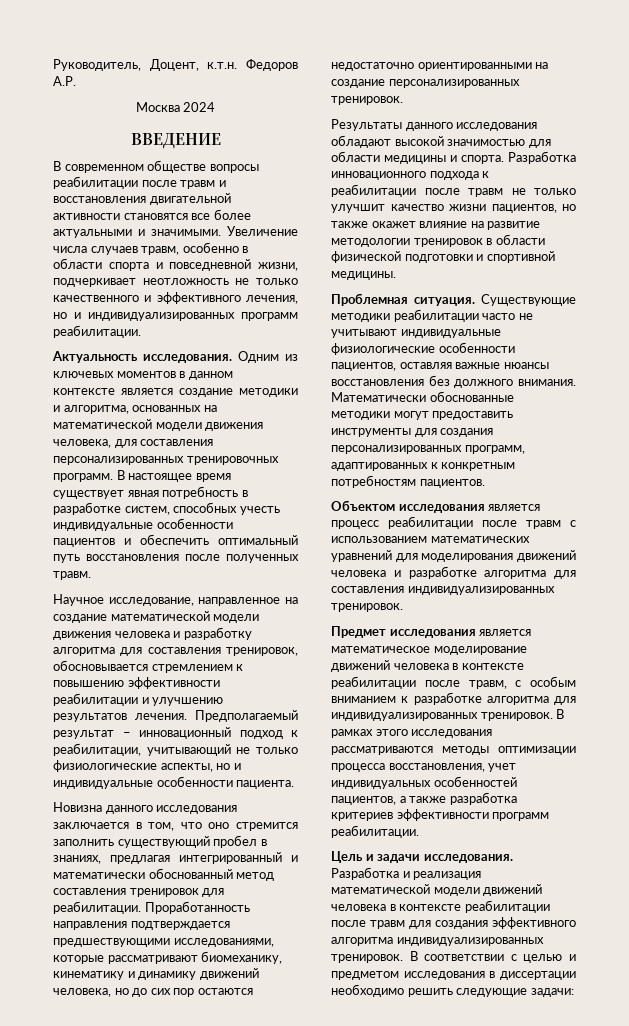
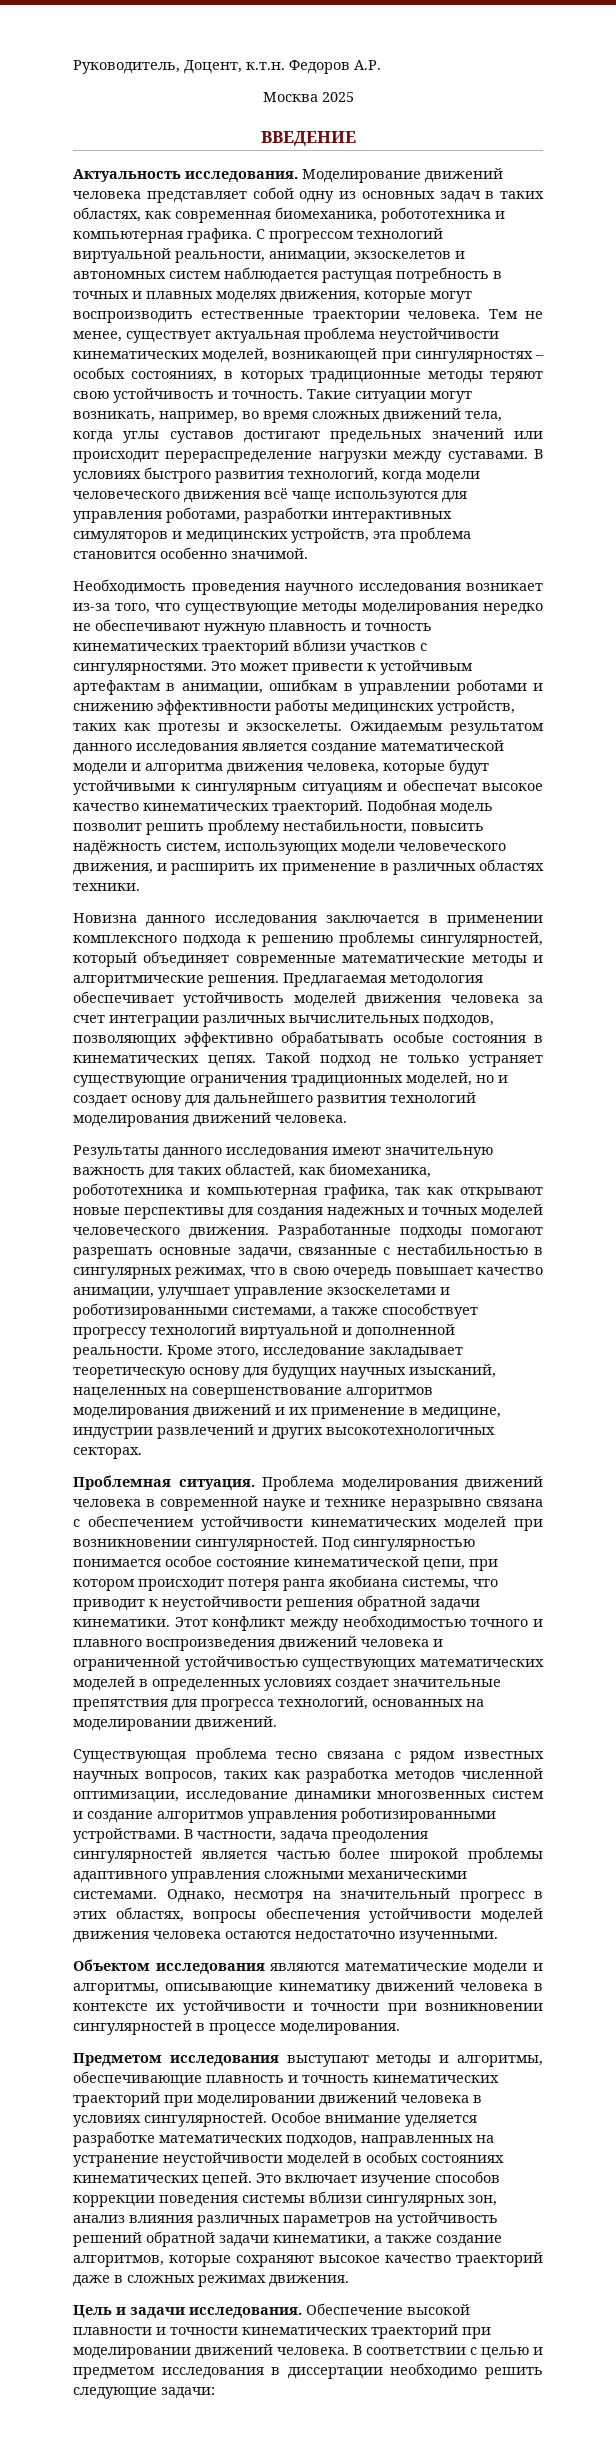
[183,102,216,112] 2024 -> [321,92,354,102] 2025
[53,160,259,173] [53,176,226,189] [53,193,231,205] [53,209,251,220] [53,226,298,238] [53,242,249,255] [53,258,298,271] [53,278,298,287] [53,292,298,304] [53,312,298,321] [53,325,141,338] [52,351,298,363] [53,371,233,380] [53,388,298,397] [53,405,217,414] [53,419,264,431] [53,439,214,448] [53,456,279,465] [53,470,231,482] [53,486,248,499] [53,502,280,515] [53,518,233,531] [53,534,298,547] [53,554,299,563] [53,571,91,580] [53,594,298,606] [53,611,260,623] [53,627,252,640] [53,647,298,656] [53,660,244,673] [53,677,220,689] [53,693,224,706] [53,710,298,722] [53,727,298,739] [53,743,298,756] [53,760,241,772] [53,776,295,789] В современном обществе вопросы реабилитации после травм и восстановления двигательной активности становятся все более актуальными и значимыми. Увеличение числа случаев травм, особенно в области спорта и повседневной жизни, подчеркивает неотложность не только качественного и эффективного лечения, но и индивидуализированных программ реабилитации. // Актуальность исследования. Одним из ключевых моментов в данном контексте является создание методики и алгоритма, основанных на математической модели движения человека, для составления персонализированных тренировочных программ. В настоящее время существует явная потребность в разработке систем, способных учесть индивидуальные особенности пациентов и обеспечить оптимальный путь восстановления после полученных травм. // Научное исследование, направленное на создание математической модели движения человека и разработку алгоритма для составления тренировок, обосновывается стремлением к повышению эффективности реабилитации и улучшению результатов лечения. Предполагаемый результат – инновационный подход к реабилитации, учитывающий не только физиологические аспекты, но и индивидуальные особенности пациента. -> [73,168,503,183] [73,187,544,203] [73,207,505,223] [73,228,443,243] [73,248,465,263] [73,267,502,283] [73,291,472,303] [73,309,543,323] [73,327,499,343] [73,348,544,363] [73,367,543,383] [73,388,472,403] [73,408,502,423] [73,428,543,443] [73,449,543,463] [73,467,480,483] [73,488,467,503] [73,507,452,523] [73,527,471,543] [73,547,308,559] [73,579,543,595] [73,603,543,615] [73,619,432,635] [73,639,427,655] [73,660,473,675] [73,679,543,695] [73,699,515,715] [73,721,544,735] [73,740,504,755] [73,759,489,775] [73,779,543,795] [73,799,493,815] [73,819,484,835] [73,840,506,855] [73,859,544,875] [73,883,140,891] Актуальность исследования. Моделирование движений человека представляет собой одну из основных задач в таких областях, как современная биомеханика, робототехника и компьютерная графика. С прогрессом технологий виртуальной реальности, анимации, экзоскелетов и автономных систем наблюдается растущая потребность в точных и плавных моделях движения, которые могут воспроизводить естественные траектории человека. Тем не менее, существует актуальная проблема неустойчивости кинематических моделей, возникающей при сингулярностях – особых состояниях, в которых традиционные методы теряют свою устойчивость и точность. Такие ситуации могут возникать, например, во время сложных движений тела, когда углы суставов достигают предельных значений или происходит перераспределение нагрузки между суставами. В условиях быстрого развития технологий, когда модели человеческого движения всё чаще используются для управления роботами, разработки интерактивных симуляторов и медицинских устройств, эта проблема становится особенно значимой. // Необходимость проведения научного исследования возникает из-за того, что существующие методы моделирования нередко не обеспечивают нужную плавность и точность кинематических траекторий вблизи участков с сингулярностями. Это может привести к устойчивым артефактам в анимации, ошибкам в управлении роботами и снижению эффективности работы медицинских устройств, таких как протезы и экзоскелеты. Ожидаемым результатом данного исследования является создание математической модели и алгоритма движения человека, которые будут устойчивыми к сингулярным ситуациям и обеспечат высокое качество кинематических траекторий. Подобная модель позволит решить проблему нестабильности, повысить надёжность систем, использующих модели человеческого движения, и расширить их применение в различных областях техники.
[148,822,298,831] [53,835,267,848] [53,852,298,864] [53,868,275,881] [53,888,225,897] [53,901,250,914] [53,921,230,930] [53,938,274,947] [53,951,283,964] [53,968,259,980] [53,988,253,997] [331,62,549,71] [331,79,520,88] [331,96,403,105] [331,119,538,131] [331,135,551,148] [331,151,576,164] [331,171,490,180] [331,184,576,197] [331,204,576,213] [331,221,541,230] [331,234,545,247] [331,251,555,263] [331,271,396,280] [331,293,576,306] [331,309,533,322] [331,329,501,338] [331,342,515,355] [331,362,549,371] [331,375,576,388] [331,391,514,402] [331,411,514,420] [331,428,494,437] [331,445,525,454] [331,462,516,471] [331,475,485,488] [331,500,541,513] [331,516,576,529] [331,536,530,543] [331,550,576,562] [331,566,576,579] [331,586,555,595] [331,603,403,612] [331,626,532,638] [331,646,527,655] [331,660,524,672] [331,676,576,689] [331,692,576,705] [331,709,565,721] [331,729,493,738] [331,746,576,755] [331,763,517,772] [331,776,517,789] [331,792,517,805] [331,809,550,821] [331,825,419,838] [331,851,513,863] [331,867,482,880] [331,884,543,896] [331,900,550,913] [331,917,576,929] [331,937,544,946] [331,954,403,963] том, что оно стремится заполнить существующий пробел в знаниях, предлагая интегрированный и математически обоснованный метод составления тренировок для реабилитации. Проработанность направления подтверждается предшествующими исследованиями, которые рассматривают биомеханику, кинематику и динамику движений человека, но до сих пор остаются недостаточно ориентированными на создание персонализированных тренировок. // Результаты данного исследования обладают высокой значимостью для области медицины и спорта. Разработка инновационного подхода к реабилитации после травм не только улучшит качество жизни пациентов, но также окажет влияние на развитие методологии тренировок в области физической подготовки и спортивной медицины. // Проблемная ситуация. Существующие методики реабилитации часто не учитывают индивидуальные физиологические особенности пациентов, оставляя важные нюансы восстановления без должного внимания. Математически обоснованные методики могут предоставить инструменты для создания персонализированных программ, адаптированных к конкретным потребностям пациентов. // Объектом исследования является процесс реабилитации после травм с использованием математических уравнений для моделирования движений человека и разработке алгоритма для составления индивидуализированных тренировок. // Предмет исследования является математическое моделирование движений человека в контексте реабилитации после травм, с особым вниманием к разработке алгоритма для индивидуализированных тренировок. В рамках этого исследования рассматриваются методы оптимизации процесса восстановления, учет индивидуальных особенностей пациентов, а также разработка критериев эффективности программ реабилитации. // Цель и задачи исследования. Разработка и реализация математической модели движений человека в контексте реабилитации после травм для создания эффективного алгоритма индивидуализированных тренировок. -> [447,915,543,927] [73,931,543,947] [73,951,543,967] [73,973,483,987] [73,991,543,1007] [73,1015,494,1027] [73,1031,543,1047] [73,1052,543,1067] [73,1072,508,1087] [73,1092,476,1107] [73,1112,347,1127] [73,1145,493,1159] [73,1163,431,1179] [73,1183,543,1199] [73,1204,543,1219] [73,1223,543,1239] [73,1243,543,1259] [73,1267,543,1279] [73,1287,450,1299] [73,1303,478,1319] [73,1324,455,1339] [73,1345,463,1359] [73,1363,496,1379] [73,1387,433,1399] [73,1404,501,1419] [73,1424,495,1439] [73,1447,142,1459] [73,1475,543,1491] [73,1496,543,1511] [73,1515,543,1531] [73,1536,475,1551] [73,1555,498,1571] [73,1575,498,1591] [73,1595,480,1611] [73,1615,543,1631] [73,1636,443,1651] [73,1656,544,1671] [73,1676,501,1691] [73,1696,484,1711] [73,1716,277,1731] [73,1747,544,1763] [73,1767,543,1783] [73,1791,544,1803] [73,1807,496,1823] [73,1828,428,1843] [73,1847,543,1863] [73,1871,467,1883] [73,1888,543,1903] [73,1907,543,1923] [73,1931,498,1943] [73,1959,543,1975] [73,1980,543,1995] [73,2000,543,2015] [73,2020,400,2035] [73,2053,543,2067] [73,2071,499,2087] [73,2092,482,2107] [73,2111,477,2127] [73,2131,494,2147] [73,2151,504,2167] [73,2171,500,2187] [73,2191,497,2207] [73,2212,498,2227] [73,2231,502,2247] [73,2252,543,2267] [73,2275,349,2287] [73,2303,470,2319] [73,2324,491,2339] [73,2344,349,2359] применении комплексного подхода к решению проблемы сингулярностей, который объединяет современные математические методы и алгоритмические решения. Предлагаемая методология обеспечивает устойчивость моделей движения человека за счет интеграции различных вычислительных подходов, позволяющих эффективно обрабатывать особые состояния в кинематических цепях. Такой подход не только устраняет существующие ограничения традиционных моделей, но и создает основу для дальнейшего развития технологий моделирования движений человека. // Результаты данного исследования имеют значительную важность для таких областей, как биомеханика, робототехника и компьютерная графика, так как открывают новые перспективы для создания надежных и точных моделей человеческого движения. Разработанные подходы помогают разрешать основные задачи, связанные с нестабильностью в сингулярных режимах, что в свою очередь повышает качество анимации, улучшает управление экзоскелетами и роботизированными системами, а также способствует прогрессу технологий виртуальной и дополненной реальности. Кроме этого, исследование закладывает теоретическую основу для будущих научных изысканий, нацеленных на совершенствование алгоритмов моделирования движений и их применение в медицине, индустрии развлечений и других высокотехнологичных секторах. // Проблемная ситуация. Проблема моделирования движений человека в современной науке и технике неразрывно связана с обеспечением устойчивости кинематических моделей при возникновении сингулярностей. Под сингулярностью понимается особое состояние кинематической цепи, при котором происходит потеря ранга якобиана системы, что приводит к неустойчивости решения обратной задачи кинематики. Этот конфликт между необходимостью точного и плавного воспроизведения движений человека и ограниченной устойчивостью существующих математических моделей в определенных условиях создает значительные препятствия для прогресса технологий, основанных на моделировании движений. // Существующая проблема тесно связана с рядом известных научных вопросов, таких как разработка методов численной оптимизации, исследование динамики многозвенных систем и создание алгоритмов управления роботизированными устройствами. В частности, задача преодоления сингулярностей является частью более широкой проблемы адаптивного управления сложными механическими системами. Однако, несмотря на значительный прогресс в этих областях, вопросы обеспечения устойчивости моделей движения человека остаются недостаточно изученными. // Объектом исследования являются математические модели и алгоритмы, описывающие кинематику движений человека в контексте их устойчивости и точности при возникновении сингулярностей в процессе моделирования. // Предметом исследования выступают методы и алгоритмы, обеспечивающие плавность и точность кинематических траекторий при моделировании движений человека в условиях сингулярностей. Особое внимание уделяется разработке математических подходов, направленных на устранение неустойчивости моделей в особых состояниях кинематических цепей. Это включает изучение способов коррекции поведения системы вблизи сингулярных зон, анализ влияния различных параметров на устойчивость решений обратной задачи кинематики, а также создание алгоритмов, которые сохраняют высокое качество траекторий даже в сложных режимах движения. // Цель и задачи исследования. Обеспечение высокой плавности и точности кинематических траекторий при моделировании движений человека.

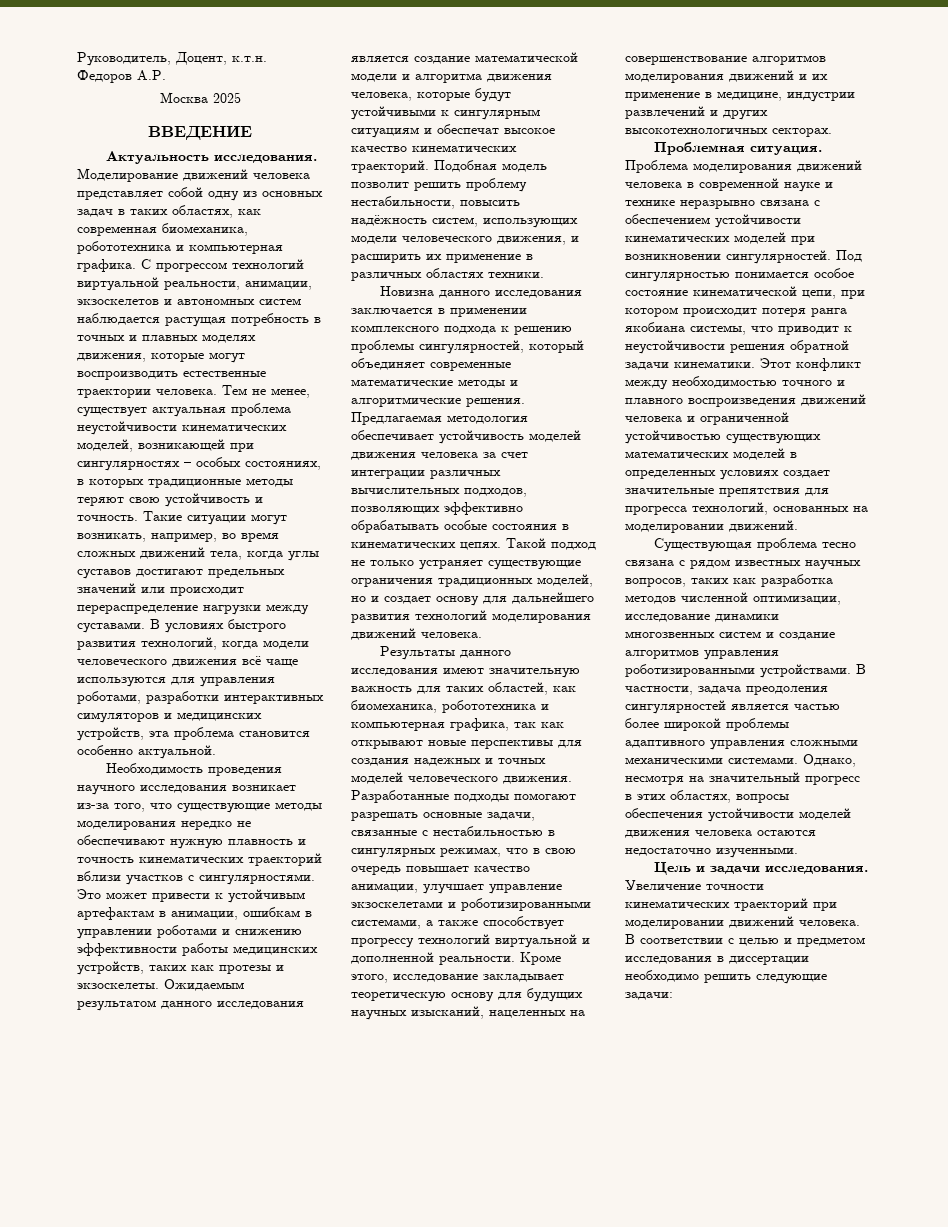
[231,548,308,559] значимой. -> [138,745,216,759] актуальной.
[73,1959,543,1975] [73,1980,543,1995] [73,2000,543,2015] [73,2020,400,2035] [73,2053,543,2067] [73,2071,499,2087] [73,2092,482,2107] [73,2111,477,2127] [73,2131,494,2147] [73,2151,504,2167] [73,2171,500,2187] [73,2191,497,2207] [73,2212,498,2227] [73,2231,502,2247] [73,2252,543,2267] [73,2275,349,2287] // Объектом исследования являются математические модели и алгоритмы, описывающие кинематику движений человека в контексте их устойчивости и точности при возникновении сингулярностей в процессе моделирования. // Предметом исследования выступают методы и алгоритмы, обеспечивающие плавность и точность кинематических траекторий при моделировании движений человека в условиях сингулярностей. Особое внимание уделяется разработке математических подходов, направленных на устранение неустойчивости моделей в особых состояниях кинематических цепей. Это включает изучение способов коррекции поведения системы вблизи сингулярных зон, анализ влияния различных параметров на устойчивость решений обратной задачи кинематики, а также создание алгоритмов, которые сохраняют высокое качество траекторий даже в сложных режимах движения. -> (798, 852) none
[306,2303,470,2315] [73,2327,166,2335] Обеспечение высокой плавности и -> [625,880,701,890] Увеличение

